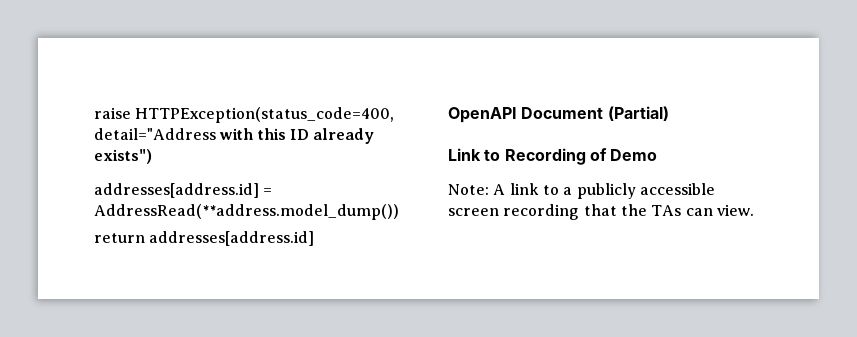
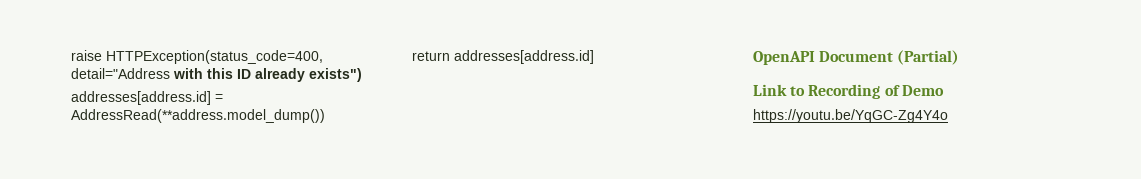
[448,183,715,199] [448,204,754,220] Note: A link to a publicly accessible screen recording that the TAs can view. -> [753,109,948,123] https://youtu.be/YqGC-Zg4Y4o

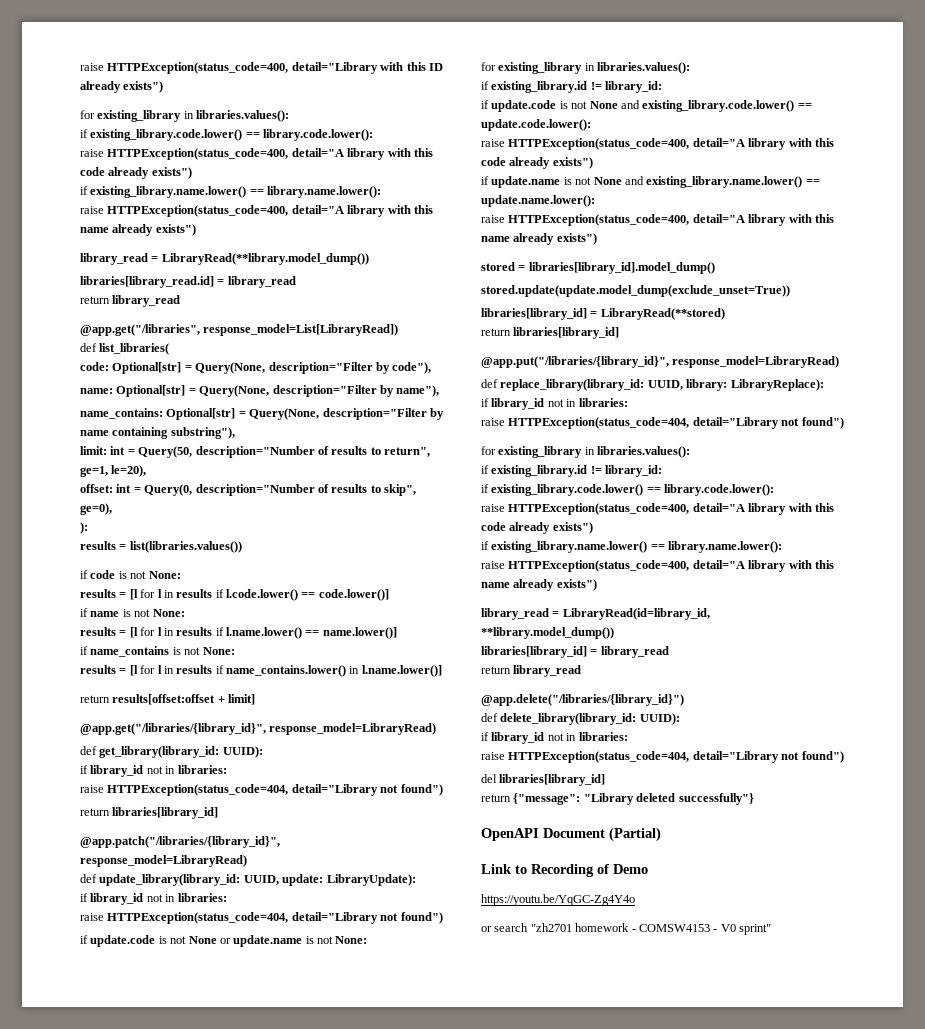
[71,50,323,64] [71,68,170,79] raise HTTPException(status_code=400, detail="Address -> [80,62,378,74] raise HTTPException(status_code=400, detail="Library
[71,91,223,105] [71,109,325,123] [412,50,594,64] addresses[address.id] = AddressRead(**address.model_dump()) // return addresses[address.id] -> [80,110,290,122] [80,129,374,141] [80,148,433,160] [80,167,192,179] [80,186,382,198] [80,205,433,217] [80,224,196,236] [80,253,369,265] [80,276,296,288] [80,295,181,307] [80,324,399,336] [80,343,170,355] [80,362,432,374] [80,385,440,397] [80,408,444,420] [80,427,235,439] [80,446,430,458] [80,465,147,477] [80,484,416,496] [80,503,112,515] [80,522,88,534] [80,541,242,553] [80,570,181,579] [80,589,389,601] [80,608,185,617] [80,627,397,639] [80,646,235,657] [80,665,442,677] [80,694,256,705] [80,723,437,735] [80,746,263,758] [80,765,227,777] [80,784,443,796] [80,807,219,819] [80,836,280,848] [80,855,247,867] [80,874,416,886] [80,893,227,905] [80,912,443,924] [80,935,368,947] [481,62,691,74] [481,81,663,93] [481,100,812,112] [481,119,591,131] [481,138,834,150] [481,157,593,169] [481,176,820,188] [481,195,595,207] [481,214,834,226] [481,233,597,245] [481,262,715,274] [481,285,790,297] [481,308,725,320] [481,327,620,339] [481,356,840,368] [481,379,824,391] [481,398,628,410] [481,417,844,429] [481,446,691,458] [481,465,663,477] [481,484,775,496] [481,503,834,515] [481,522,593,534] [481,541,783,553] [481,560,834,572] [481,579,597,591] [481,608,710,620] [481,627,614,639] [481,646,669,658] [481,665,582,677] [481,694,684,706] [481,713,680,725] [481,732,628,744] [481,751,844,763] [481,774,606,786] [481,793,754,805] for existing_library in libraries.values(): // if existing_library.code.lower() == library.code.lower(): // raise HTTPException(status_code=400, detail="A library with this code already exists") // if existing_library.name.lower() == library.name.lower(): // raise HTTPException(status_code=400, detail="A library with this name already exists") // library_read = LibraryRead(**library.model_dump()) // libraries[library_read.id] = library_read // return library_read // @app.get("/libraries", response_model=List[LibraryRead]) // def list_libraries( // code: Optional[str] = Query(None, description="Filter by code"), // name: Optional[str] = Query(None, description="Filter by name"), // name_contains: Optional[str] = Query(None, description="Filter by name containing substring"), // limit: int = Query(50, description="Number of results to return", ge=1, le=20), // offset: int = Query(0, description="Number of results to skip", ge=0), // ): // results = list(libraries.values()) // if code is not None: // results = [l for l in results if l.code.lower() == code.lower()] // if name is not None: // results = [l for l in results if l.name.lower() == name.lower()] // if name_contains is not None: // results = [l for l in results if name_contains.lower() in l.name.lower()] // return results[offset:offset + limit] // @app.get("/libraries/{library_id}", response_model=LibraryRead) // def get_library(library_id: UUID): // if library_id not in libraries: // raise HTTPException(status_code=404, detail="Library not found") // return libraries[library_id] // @app.patch("/libraries/{library_id}", response_model=LibraryRead) // def update_library(library_id: UUID, update: LibraryUpdate): // if library_id not in libraries: // raise HTTPException(status_code=404, detail="Library not found") // if update.code is not None or update.name is not None: // for existing_library in libraries.values(): // if existing_library.id != library_id: // if update.code is not None and existing_library.code.lower() == update.code.lower(): // raise HTTPException(status_code=400, detail="A library with this code already exists") // if update.name is not None and existing_library.name.lower() == update.name.lower(): // raise HTTPException(status_code=400, detail="A library with this name already exists") // stored = libraries[library_id].model_dump() // stored.update(update.model_dump(exclude_unset=True)) // libraries[library_id] = LibraryRead(**stored) // return libraries[library_id] // @app.put("/libraries/{library_id}", response_model=LibraryRead) // def replace_library(library_id: UUID, library: LibraryReplace): // if library_id not in libraries: // raise HTTPException(status_code=404, detail="Library not found") // for existing_library in libraries.values(): // if existing_library.id != library_id: // if existing_library.code.lower() == library.code.lower(): // raise HTTPException(status_code=400, detail="A library with this code already exists") // if existing_library.name.lower() == library.name.lower(): // raise HTTPException(status_code=400, detail="A library with this name already exists") // library_read = LibraryRead(id=library_id, **library.model_dump()) // libraries[library_id] = library_read // return library_read // @app.delete("/libraries/{library_id}") // def delete_library(library_id: UUID): // if library_id not in libraries: // raise HTTPException(status_code=404, detail="Library not found") // del libraries[library_id] // return {"message": "Library deleted successfully"}
(948, 116) none -> [481,923,771,935] // or search "zh2701 homework - COMSW4153 - V0 sprint"

